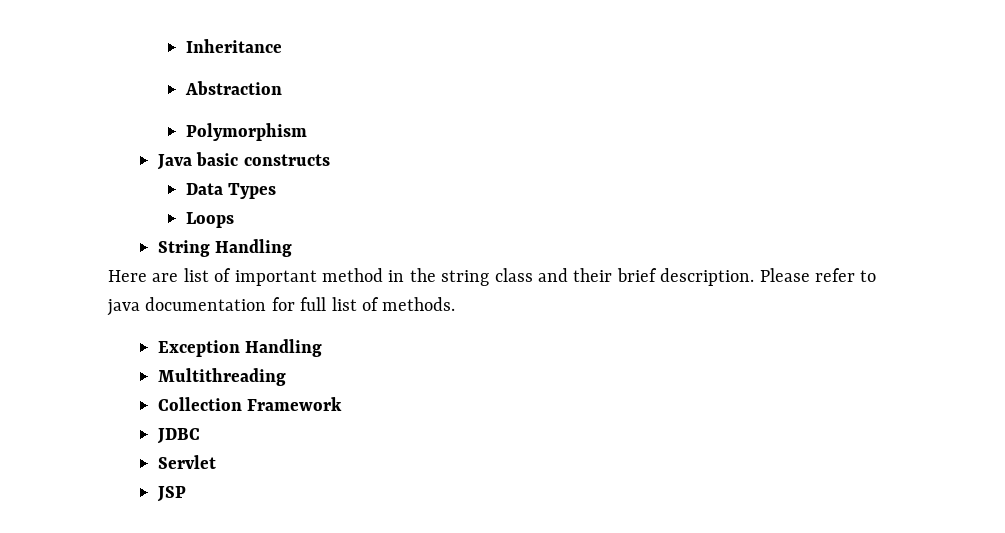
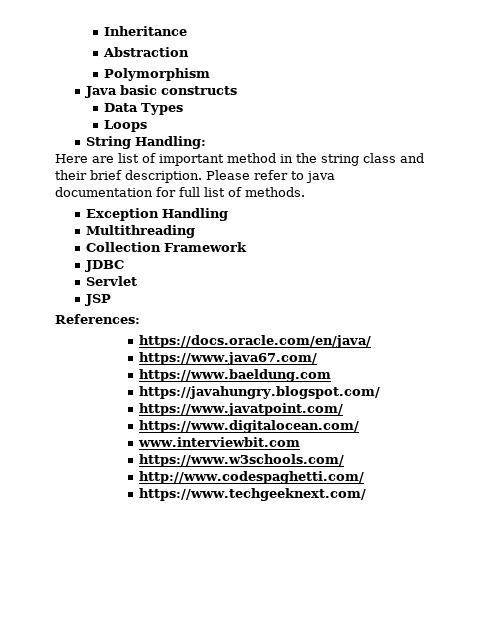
[215,239,293,257] Handling -> [135,136,207,149] Handling:
(186, 494) none -> [55,314,140,324] [138,335,371,348] [138,352,317,365] [138,369,331,382] [138,386,380,399] [138,403,343,416] [138,420,359,433] [137,437,300,447] [138,454,344,467] [138,471,364,484] [138,488,366,501] // References: // https://docs.oracle.com/en/java/ // https://www.java67.com/ // https://www.baeldung.com // https://javahungry.blogspot.com/ // https://www.javatpoint.com/ // https://www.digitalocean.com/ // www.interviewbit.com // https://www.w3schools.com/ // http://www.codespaghetti.com/ // https://www.techgeeknext.com/

